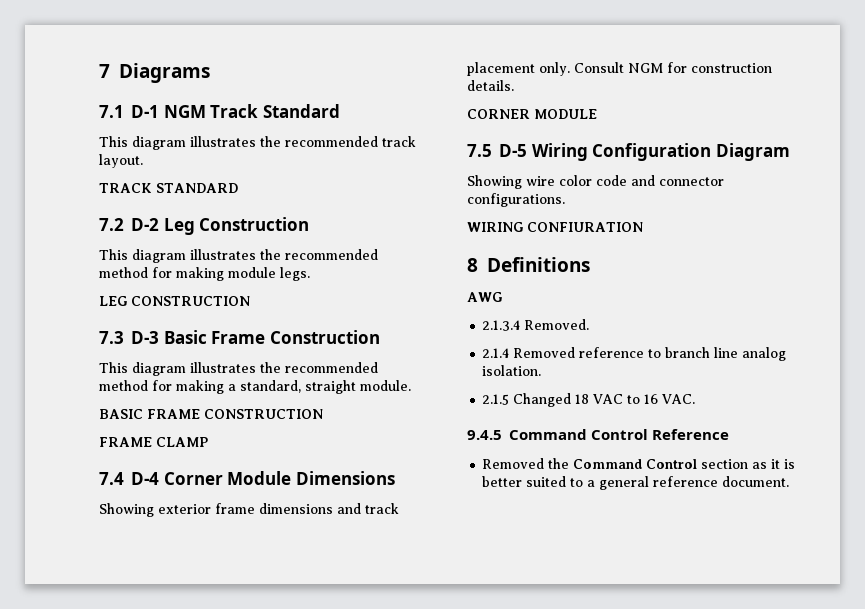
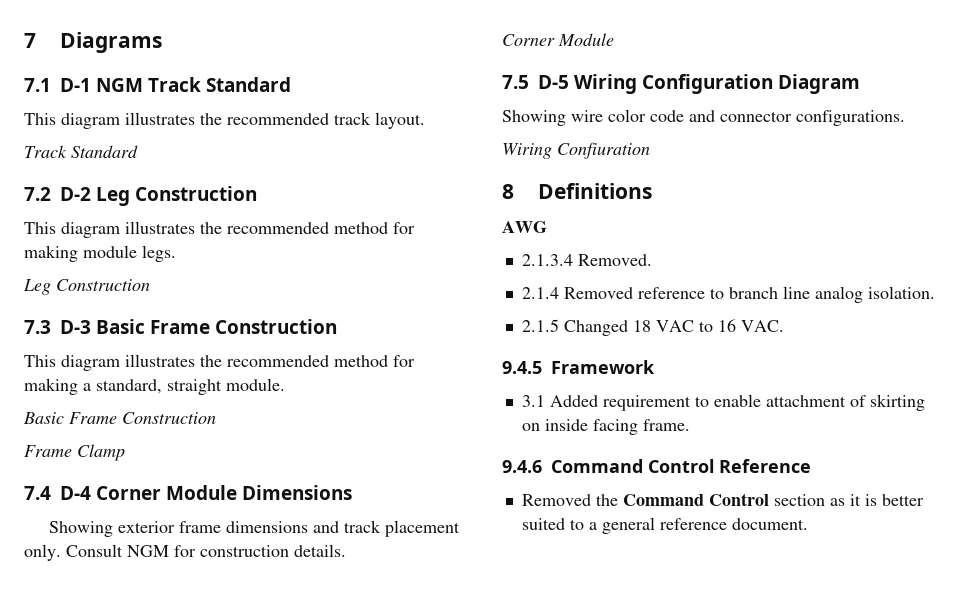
[99,183,238,193] TRACK STANDARD -> [24,145,138,158] Track Standard
[99,296,250,306] LEG CONSTRUCTION -> [23,279,150,295] Leg Construction
[99,409,323,419] [99,437,208,447] BASIC FRAME CONSTRUCTION // FRAME CLAMP -> [23,412,216,424] [24,444,125,461] Basic Frame Construction // Frame Clamp
[467,109,597,119] CORNER MODULE -> [502,33,614,46] Corner Module
[467,222,643,232] WIRING CONFIURATION -> [502,142,650,159] Wiring Confiuration
(502, 435) none -> [551,360,655,374] [521,394,925,411] [521,419,690,435] [502,460,542,473] Framework // 3.1 Added requirement to enable attachment of skirting on inside facing frame. // 9.4.6

